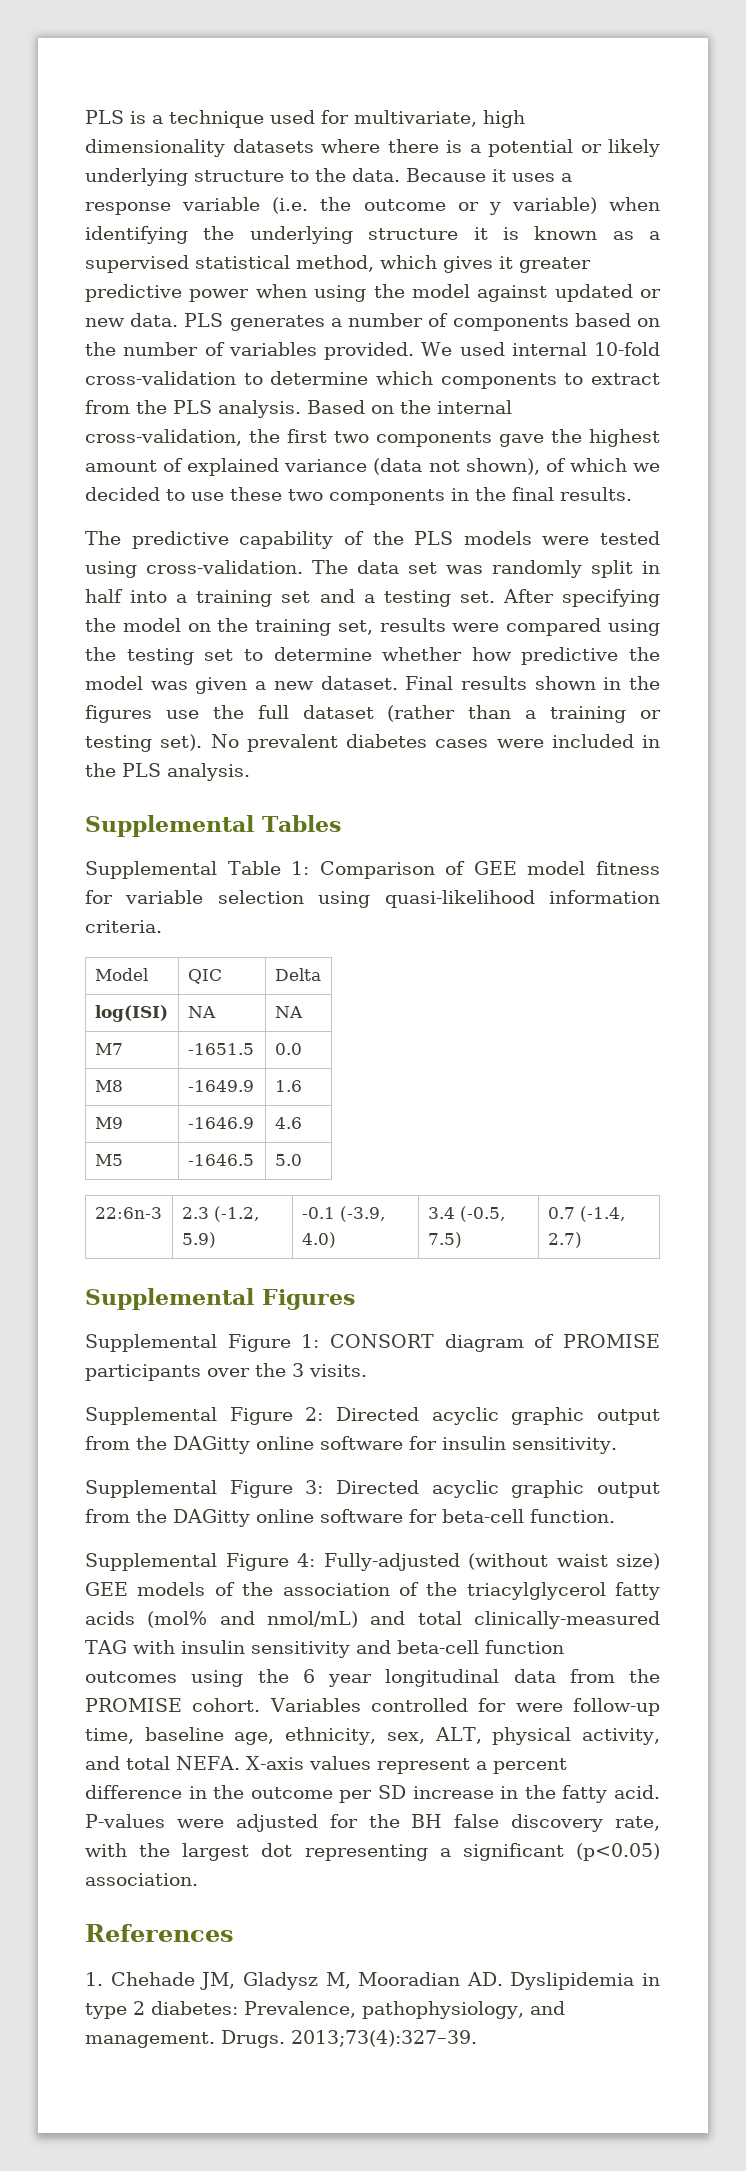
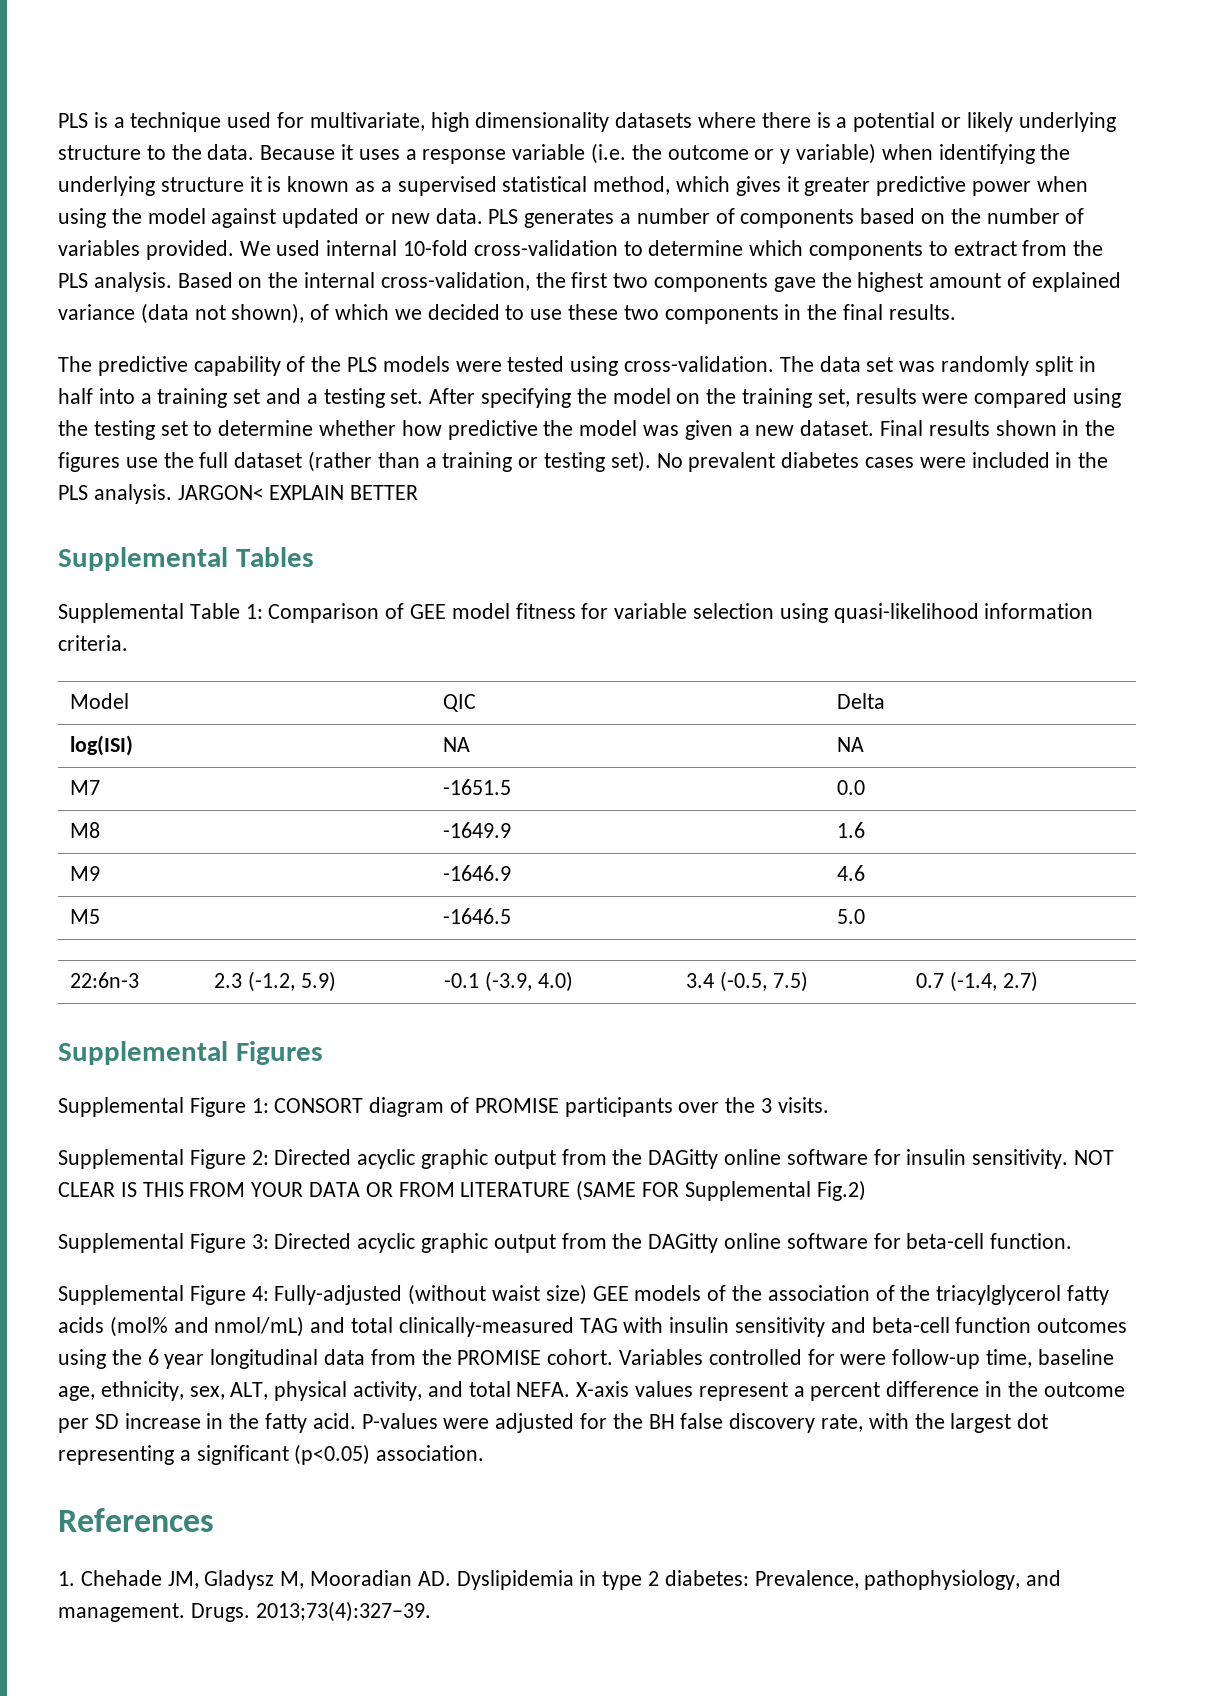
(250, 772) none -> [177,485,419,500] JARGON< EXPLAIN BETTER
(617, 1445) none -> [1074,1150,1115,1165] [58,1180,866,1201] NOT CLEAR IS THIS FROM YOUR DATA OR FROM LITERATURE (SAME FOR Supplemental Fig.2)

